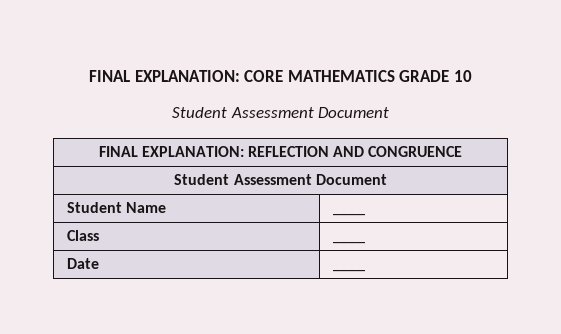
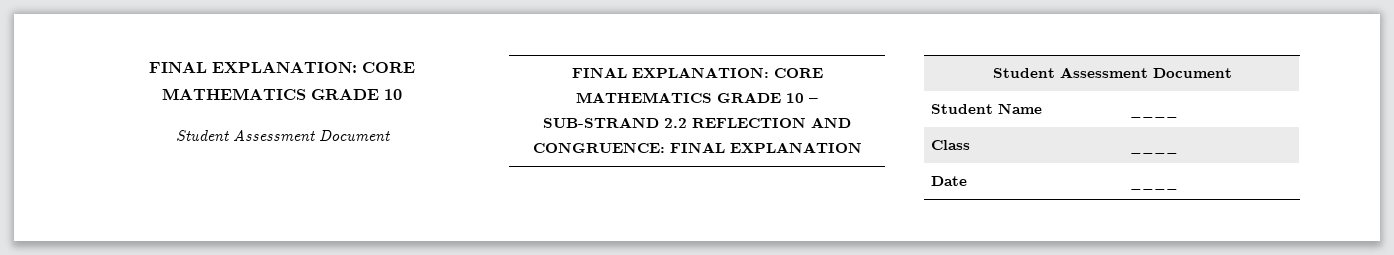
[248,146,463,157] REFLECTION AND CONGRUENCE -> [773,68,823,78] [576,92,818,103] [543,117,851,128] [532,142,862,153] CORE MATHEMATICS GRADE 10 – SUB-STRAND 2.2 REFLECTION AND CONGRUENCE: FINAL EXPLANATION

